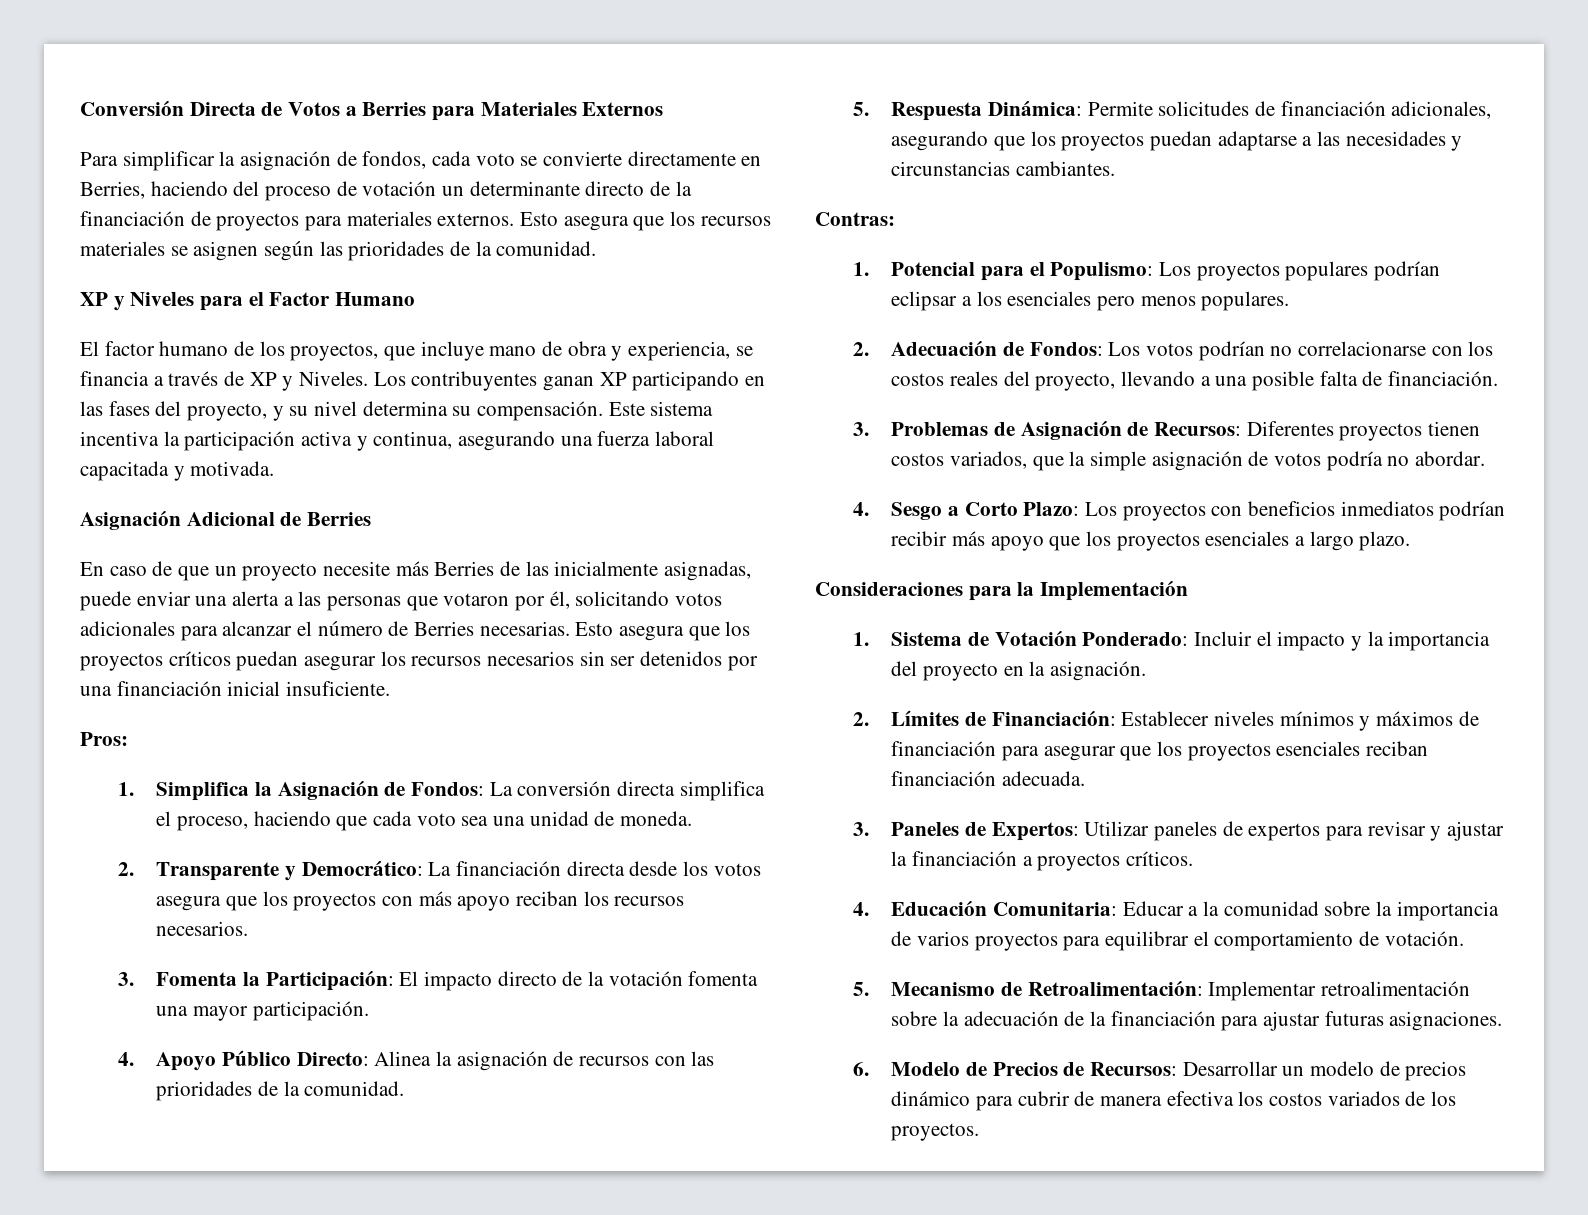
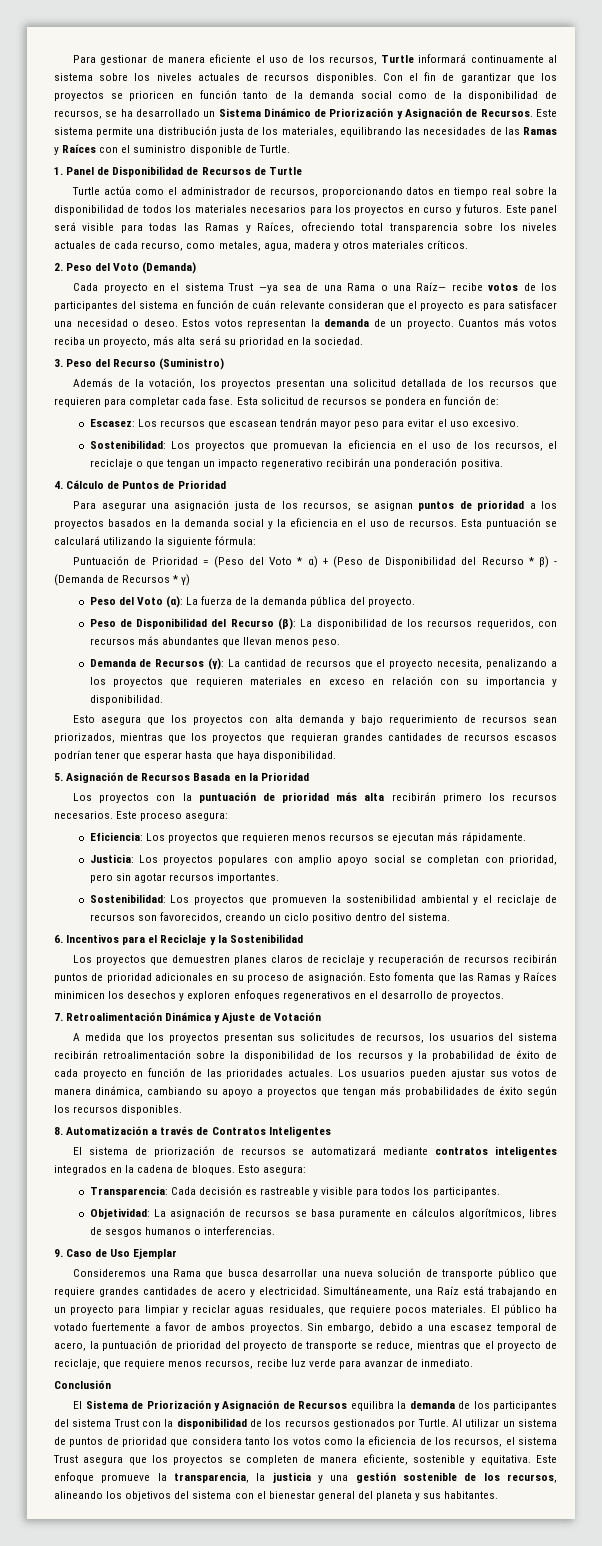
[80,100,664,121] [80,151,762,171] [80,181,692,201] [80,211,771,231] [80,241,597,261] [80,292,416,311] [80,341,753,361] [80,371,766,391] [80,401,714,421] [80,431,715,451] [80,461,275,481] [80,510,372,530] [80,561,752,581] [80,591,723,611] [80,621,570,641] Conversión Directa de Votos a Berries para Materiales Externos // Para simplificar la asignación de fondos, cada voto se convierte directamente en Berries, haciendo del proceso de votación un determinante directo de la financiación de proyectos para materiales externos. Esto asegura que los recursos materiales se asignen según las prioridades de la comunidad. // XP y Niveles para el Factor Humano // El factor humano de los proyectos, que incluye mano de obra y experiencia, se financia a través de XP y Niveles. Los contribuyentes ganan XP participando en las fases del proyecto, y su nivel determina su compensación. Este sistema incentiva la participación activa y continua, asegurando una fuerza laboral capacitada y motivada. // Asignación Adicional de Berries // En caso de que un proyecto necesite más Berries de las inicialmente asignadas, puede enviar una alerta a las personas que votaron por él, solicitando votos adicionales para alcanzar el número de Berries necesarias. -> [73,54,557,65] [54,72,557,83] [54,90,558,101] [54,108,558,119] [54,126,557,137] [54,144,290,155] [54,166,302,177] [72,186,557,197] [54,204,558,215] [54,222,557,233] [54,240,469,251] [54,262,197,274] [73,282,558,293] [54,300,557,311] [54,318,557,329] [54,336,364,347] [54,358,225,370] [73,378,558,389] [54,396,500,407] [89,418,519,429] [89,440,557,451] [89,458,503,469] [54,480,226,489] [73,500,557,511] [54,518,557,529] [54,536,257,547] [73,556,557,568] [54,574,191,586] [89,596,415,608] [89,618,557,630] [89,636,341,647] [89,658,557,670] [89,676,557,687] [89,695,163,705] Para gestionar de manera eficiente el uso de los recursos, Turtle informará continuamente al sistema sobre los niveles actuales de recursos disponibles. Con el fin de garantizar que los proyectos se prioricen en función tanto de la demanda social como de la disponibilidad de recursos, se ha desarrollado un Sistema Dinámico de Priorización y Asignación de Recursos. Este sistema permite una distribución justa de los materiales, equilibrando las necesidades de las Ramas y Raíces con el suministro disponible de Turtle. // 1. Panel de Disponibilidad de Recursos de Turtle // Turtle actúa como el administrador de recursos, proporcionando datos en tiempo real sobre la disponibilidad de todos los materiales necesarios para los proyectos en curso y futuros. Este panel será visible para todas las Ramas y Raíces, ofreciendo total transparencia sobre los niveles actuales de cada recurso, como metales, agua, madera y otros materiales críticos. // 2. Peso del Voto (Demanda) // Cada proyecto en el sistema Trust —ya sea de una Rama o una Raíz— recibe votos de los participantes del sistema en función de cuán relevante consideran que el proyecto es para satisfacer una necesidad o deseo. Estos votos representan la demanda de un proyecto. Cuantos más votos reciba un proyecto, más alta será su prioridad en la sociedad. // 3. Peso del Recurso (Suministro) // Además de la votación, los proyectos presentan una solicitud detallada de los recursos que requieren para completar cada fase. Esta solicitud de recursos se pondera en función de: // Escasez: Los recursos que escasean tendrán mayor peso para evitar el uso excesivo. // Sostenibilidad: Los proyectos que promuevan la eficiencia en el uso de los recursos, el reciclaje o que tengan un impacto regenerativo recibirán una ponderación positiva. // 4. Cálculo de Puntos de Prioridad // Para asegurar una asignación justa de los recursos, se asignan puntos de prioridad a los proyectos basados en la demanda social y la eficiencia en el uso de recursos. Esta puntuación se calculará utilizando la siguiente fórmula: // Puntuación de Prioridad = (Peso del Voto * α) + (Peso de Disponibilidad del Recurso * β) - (Demanda de Recursos * γ) // Peso del Voto (α): La fuerza de la demanda pública del proyecto. // Peso de Disponibilidad del Recurso (β): La disponibilidad de los recursos requeridos, con recursos más abundantes que llevan menos peso. // Demanda de Recursos (γ): La cantidad de recursos que el proyecto necesita, penalizando a los proyectos que requieren materiales en exceso en relación con su importancia y disponibilidad. //
[168,651,758,671] [80,681,391,696] [80,732,128,746] [118,780,765,801] [156,811,693,831] [118,860,761,881] [156,891,685,911] [156,921,249,936] [118,970,759,991] [156,1001,369,1021] [118,1050,715,1071] [156,1081,405,1101] [853,100,1492,121] [891,131,1463,151] [891,161,1115,176] [815,212,895,226] [853,261,1441,281] [891,291,1290,311] [853,340,1494,361] [891,371,1499,391] [853,420,1481,441] [891,451,1486,471] [853,501,1506,521] [891,531,1411,551] [815,580,1189,601] [853,630,1491,651] [891,661,1147,681] [853,710,1479,731] [891,741,1429,761] [891,771,1085,786] [853,821,1505,841] [891,851,1194,871] [853,900,1499,921] [891,931,1464,951] [853,980,1471,1001] [891,1011,1503,1031] [853,1061,1467,1081] [891,1091,1457,1111] [891,1123,980,1141] críticos puedan asegurar los recursos necesarios sin ser detenidos por una financiación inicial insuficiente. // Pros: // 1. Simplifica la Asignación de Fondos: La conversión directa simplifica el proceso, haciendo que cada voto sea una unidad de moneda. // 2. Transparente y Democrático: La financiación directa desde los votos asegura que los proyectos con más apoyo reciban los recursos necesarios. // 3. Fomenta la Participación: El impacto directo de la votación fomenta una mayor participación. // 4. Apoyo Público Directo: Alinea la asignación de recursos con las prioridades de la comunidad. // 5. Respuesta Dinámica: Permite solicitudes de financiación adicionales, asegurando que los proyectos puedan adaptarse a las necesidades y circunstancias cambiantes. // Contras: // 1. Potencial para el Populismo: Los proyectos populares podrían eclipsar a los esenciales pero menos populares. // 2. Adecuación de Fondos: Los votos podrían no correlacionarse con los costos reales del proyecto, llevando a una posible falta de financiación. // 3. Problemas de Asignación de Recursos: Diferentes proyectos tienen costos variados, que la simple asignación de votos podría no abordar. // 4. Sesgo a Corto Plazo: Los proyectos con beneficios inmediatos podrían recibir más apoyo que los proyectos esenciales a largo plazo. // Consideraciones para la Implementación // 1. Sistema de Votación Ponderado: Incluir el impacto y la importancia del proyecto en la asignación. // 2. Límites de Financiación: Establecer niveles mínimos y máximos de financiación para asegurar que los proyectos esenciales reciban financiación adecuada. // 3. Paneles de Expertos: Utilizar paneles de expertos para revisar y ajustar la financiación a proyectos críticos. // 4. Educación Comunitaria: Educar a la comunidad sobre la importancia de varios proyectos para equilibrar el comportamiento de votación. // 5. Mecanismo de Retroalimentación: Implementar retroalimentación sobre la adecuación de la financiación para ajustar futuras asignaciones. // 6. Modelo de Precios de Recursos: Desarrollar un modelo de precios dinámico para cubrir de manera efectiva los costos variados de los proyectos. -> [249,715,557,725] [54,733,557,743] [54,750,336,761] [54,772,309,783] [73,792,557,803] [54,811,229,821] [89,832,526,843] [89,854,558,865] [89,873,279,883] [89,894,557,905] [89,912,451,923] [54,934,303,945] [73,954,557,965] [54,972,557,983] [54,990,505,1001] [54,1012,321,1023] [73,1033,557,1043] [54,1050,558,1061] [54,1068,557,1079] [54,1086,557,1097] [54,1105,183,1115] [54,1126,331,1137] [73,1146,557,1157] [54,1165,306,1175] [89,1186,500,1197] [89,1208,557,1219] [89,1226,275,1237] [54,1248,178,1259] [73,1268,557,1279] [54,1286,557,1297] [54,1304,557,1315] [54,1322,557,1333] [54,1340,557,1351] [54,1359,474,1369] [54,1380,111,1389] [73,1400,558,1411] [54,1418,557,1429] [54,1436,557,1447] [53,1454,558,1465] [54,1472,557,1483] [54,1491,499,1501] con alta demanda y bajo requerimiento de recursos sean priorizados, mientras que los proyectos que requieran grandes cantidades de recursos escasos podrían tener que esperar hasta que haya disponibilidad. // 5. Asignación de Recursos Basada en la Prioridad // Los proyectos con la puntuación de prioridad más alta recibirán primero los recursos necesarios. Este proceso asegura: // Eficiencia: Los proyectos que requieren menos recursos se ejecutan más rápidamente. // Justicia: Los proyectos populares con amplio apoyo social se completan con prioridad, pero sin agotar recursos importantes. // Sostenibilidad: Los proyectos que promueven la sostenibilidad ambiental y el reciclaje de recursos son favorecidos, creando un ciclo positivo dentro del sistema. // 6. Incentivos para el Reciclaje y la Sostenibilidad // Los proyectos que demuestren planes claros de reciclaje y recuperación de recursos recibirán puntos de prioridad adicionales en su proceso de asignación. Esto fomenta que las Ramas y Raíces minimicen los desechos y exploren enfoques regenerativos en el desarrollo de proyectos. // 7. Retroalimentación Dinámica y Ajuste de Votación // A medida que los proyectos presentan sus solicitudes de recursos, los usuarios del sistema recibirán retroalimentación sobre la disponibilidad de los recursos y la probabilidad de éxito de cada proyecto en función de las prioridades actuales. Los usuarios pueden ajustar sus votos de manera dinámica, cambiando su apoyo a proyectos que tengan más probabilidades de éxito según los recursos disponibles. // 8. Automatización a través de Contratos Inteligentes // El sistema de priorización de recursos se automatizará mediante contratos inteligentes integrados en la cadena de bloques. Esto asegura: // Transparencia: Cada decisión es rastreable y visible para todos los participantes. // Objetividad: La asignación de recursos se basa puramente en cálculos algorítmicos, libres de sesgos humanos o interferencias. // 9. Caso de Uso Ejemplar // Consideremos una Rama que busca desarrollar una nueva solución de transporte público que requiere grandes cantidades de acero y electricidad. Simultáneamente, una Raíz está trabajando en un proyecto para limpiar y reciclar aguas residuales, que requiere pocos materiales. El público ha votado fuertemente a favor de ambos proyectos. Sin embargo, debido a una escasez temporal de acero, la puntuación de prioridad del proyecto de transporte se reduce, mientras que el proyecto de reciclaje, que requiere menos recursos, recibe luz verde para avanzar de inmediato. // Conclusión // El Sistema de Priorización y Asignación de Recursos equilibra la demanda de los participantes del sistema Trust con la disponibilidad de los recursos gestionados por Turtle. Al utilizar un sistema de puntos de prioridad que considera tanto los votos como la eficiencia de los recursos, el sistema Trust asegura que los proyectos se completen de manera eficiente, sostenible y equitativa. Este enfoque promueve la transparencia, la justicia y una gestión sostenible de los recursos, alineando los objetivos del sistema con el bienestar general del planeta y sus habitantes.

